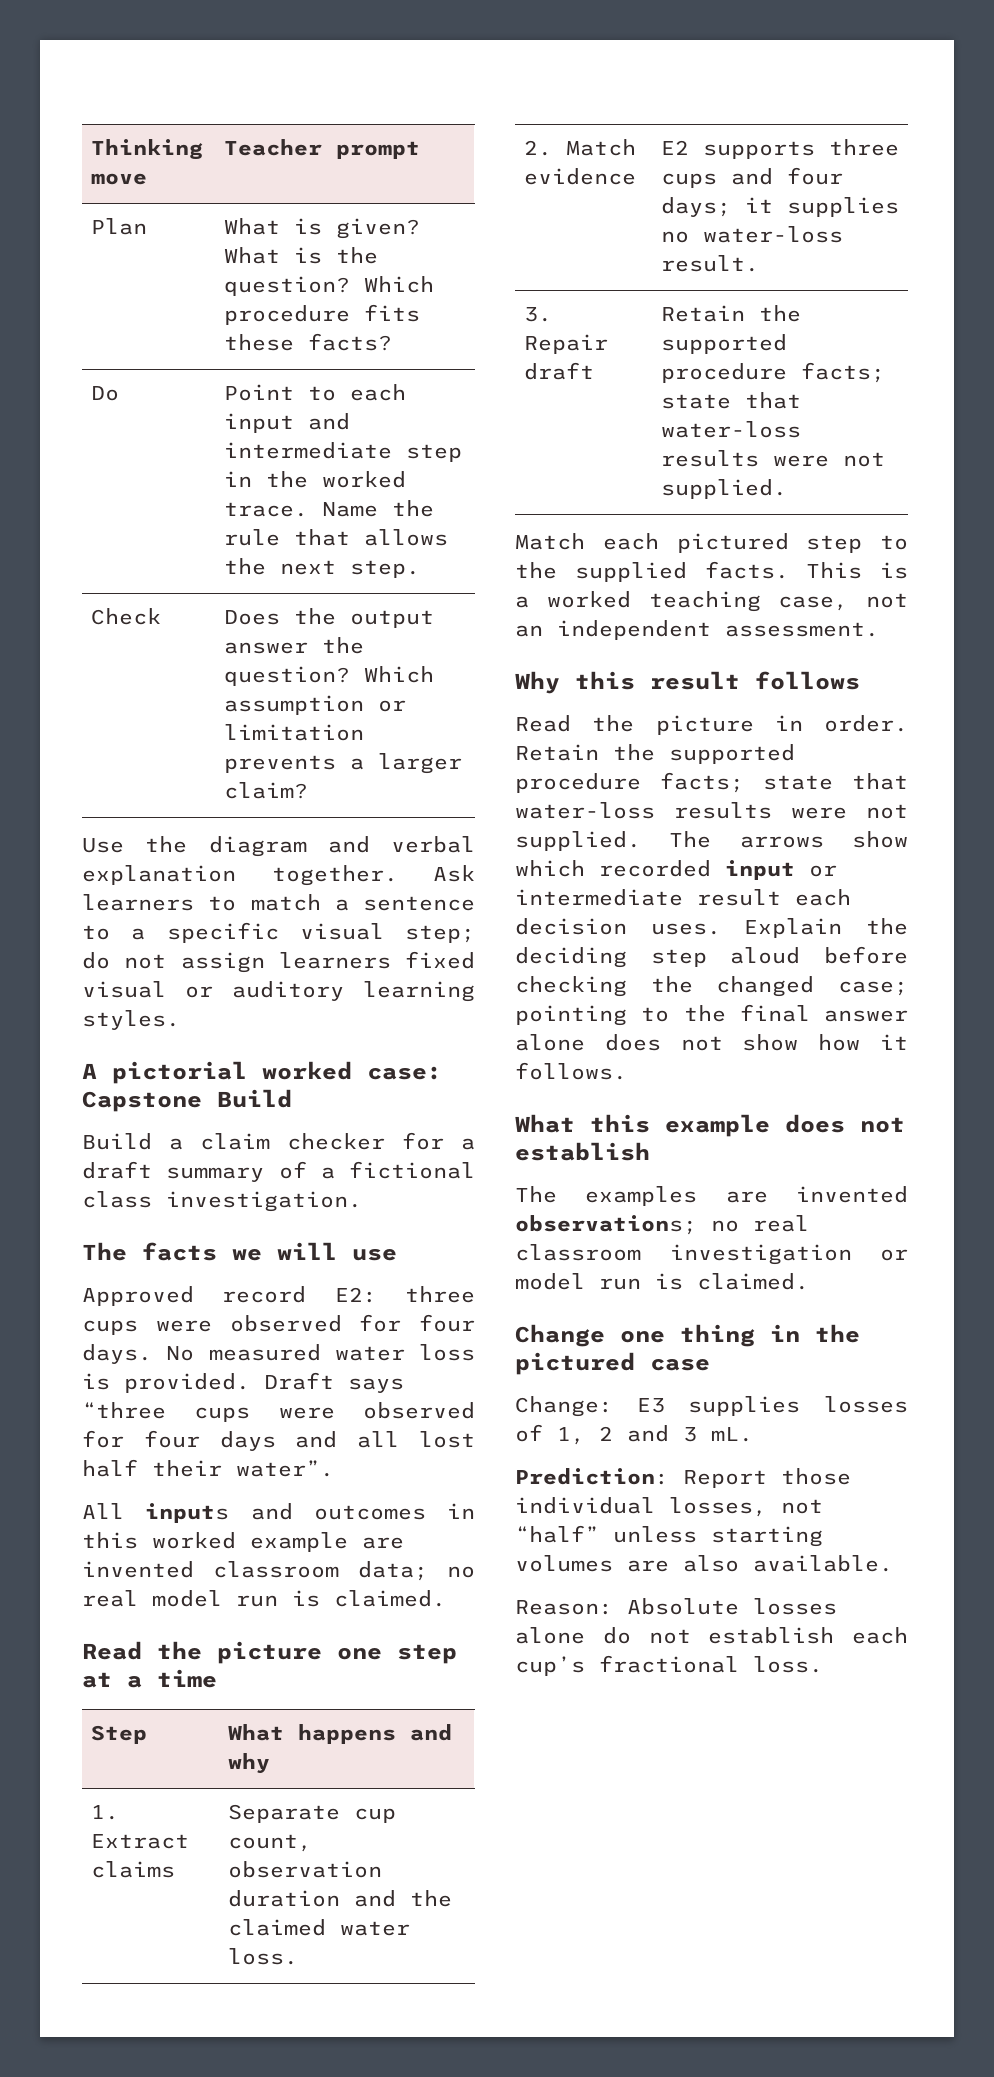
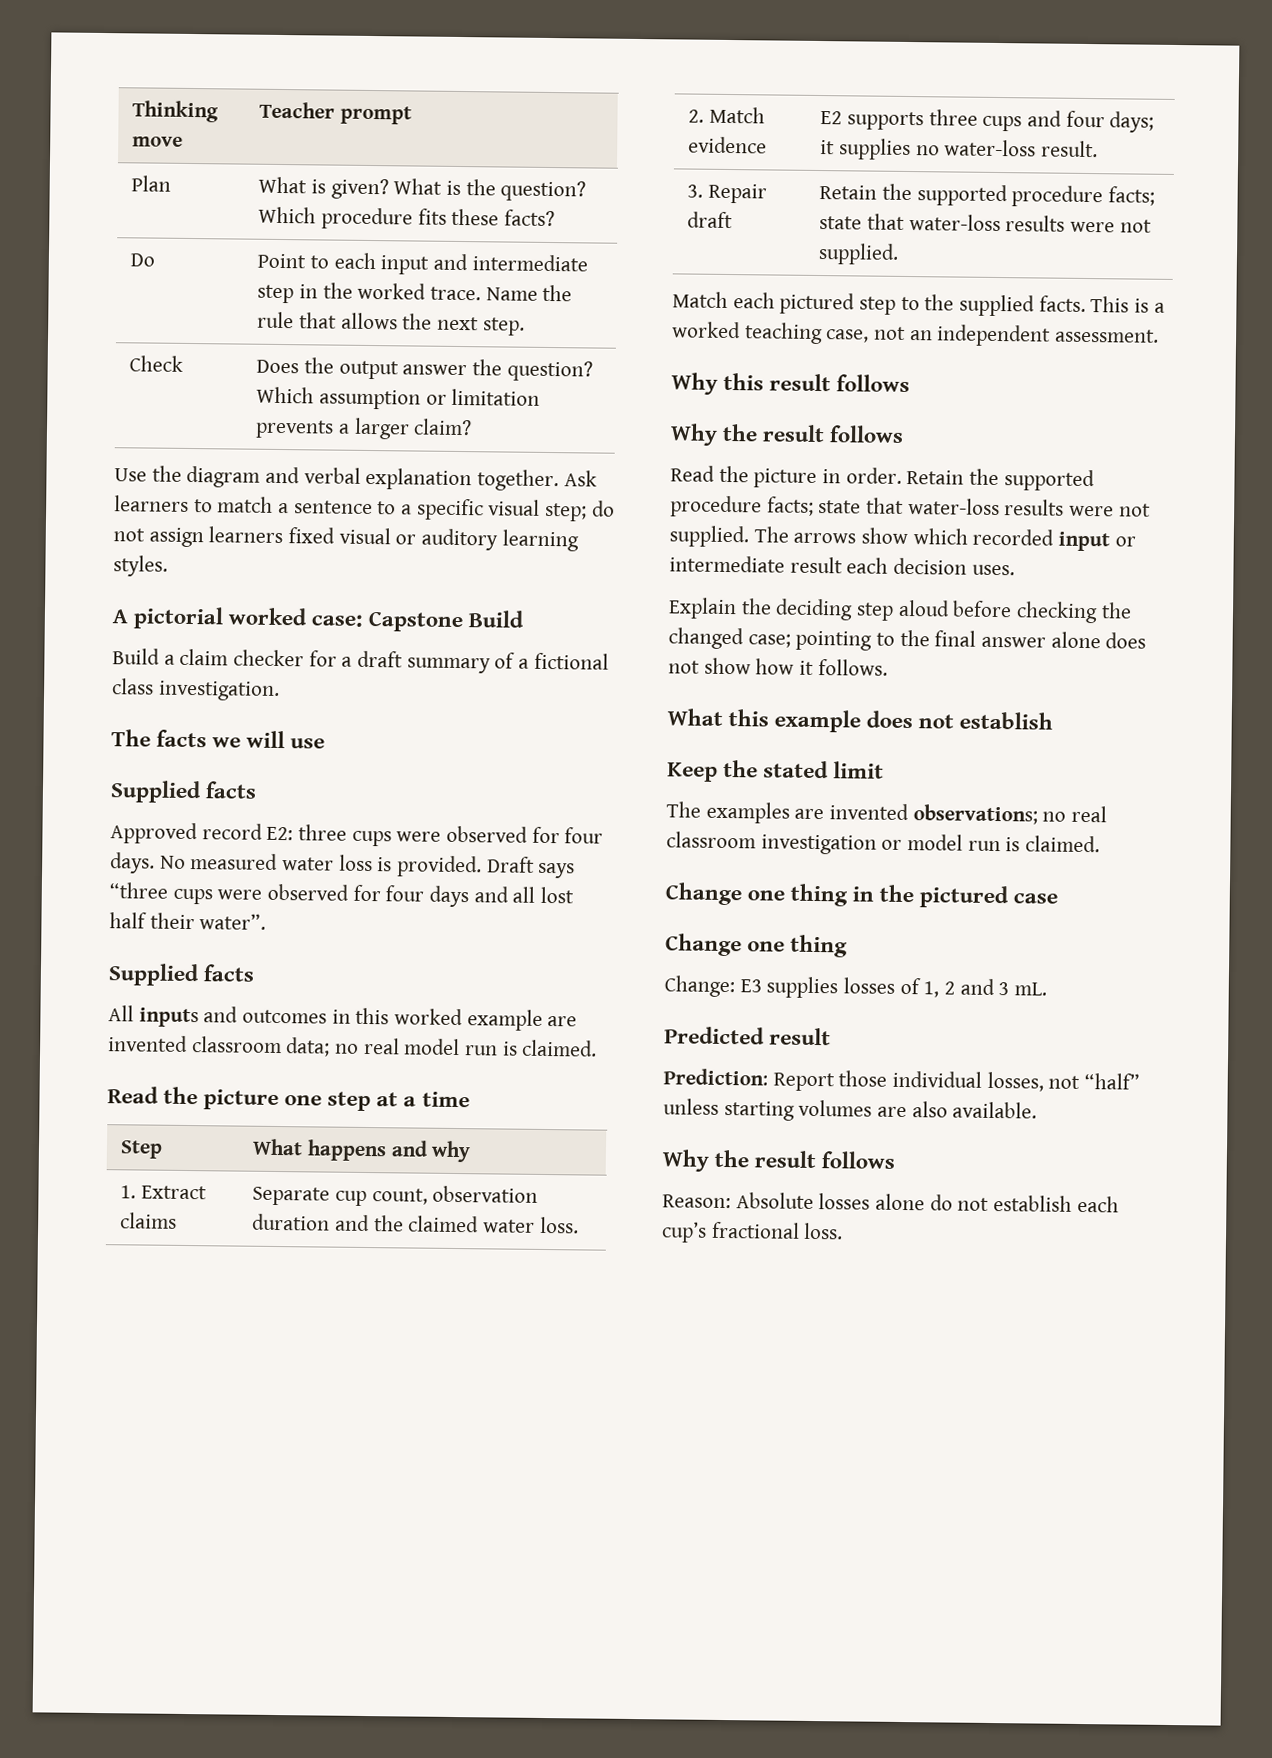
(397, 1254) none -> [110,780,258,804] // Supplied facts
(334, 1468) none -> [108,963,256,987] // Supplied facts
(860, 680) none -> [670,423,905,446] // Why the result follows
(721, 929) none -> (1015, 570) //
(650, 1151) none -> [667,759,885,782] // Keep the stated limit
(710, 1364) none -> [665,933,849,958] // Change one thing
(753, 1434) none -> [664,1026,832,1046] // Predicted result
(893, 1563) none -> [662,1149,896,1172] // Why the result follows

